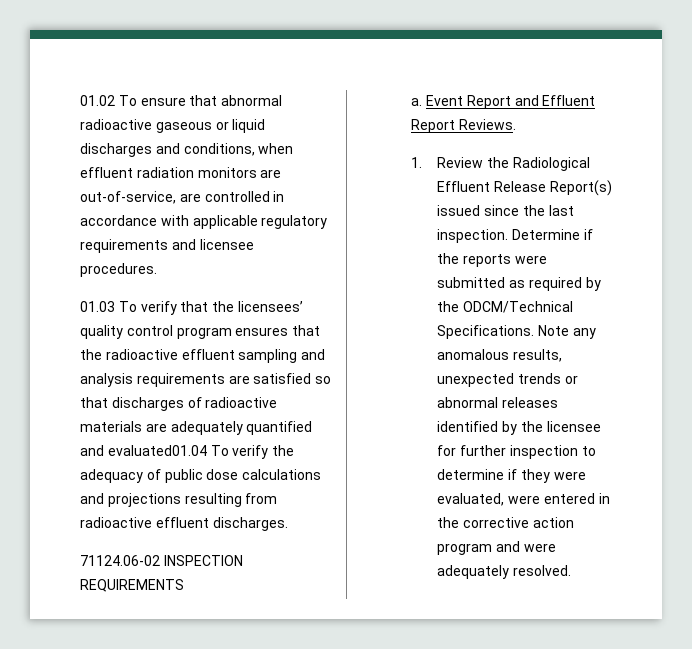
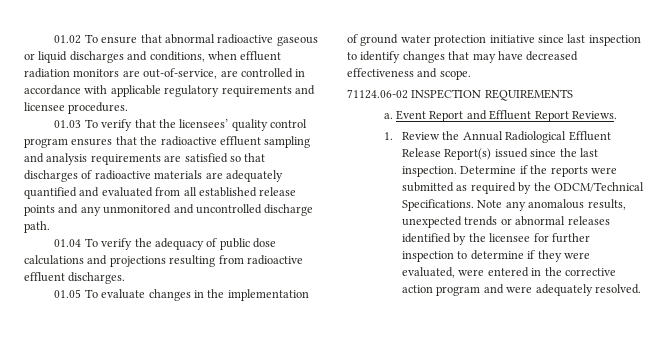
[107,445,207,456] evaluated01.04 -> [101,187,297,197] [24,204,314,216] [24,221,50,233] [54,239,82,247] evaluated from all established release points and any unmonitored and uncontrolled discharge path. // 01.04
(288, 524) none -> [54,289,309,301] [347,34,641,46] [347,51,579,63] [347,68,471,80] // 01.05 To evaluate changes in the implementation of ground water protection initiative since last inspection to identify changes that may have decreased effectiveness and scope.
(510, 162) none -> [462,131,503,141] Annual

